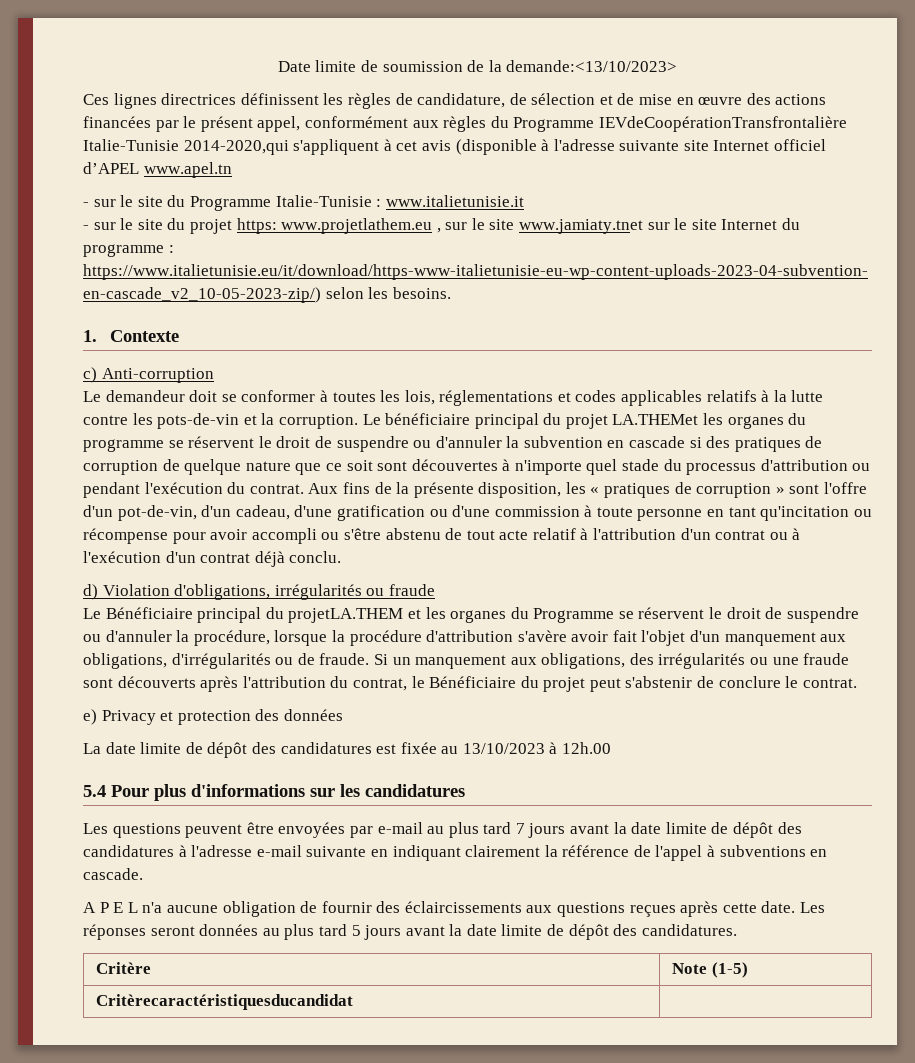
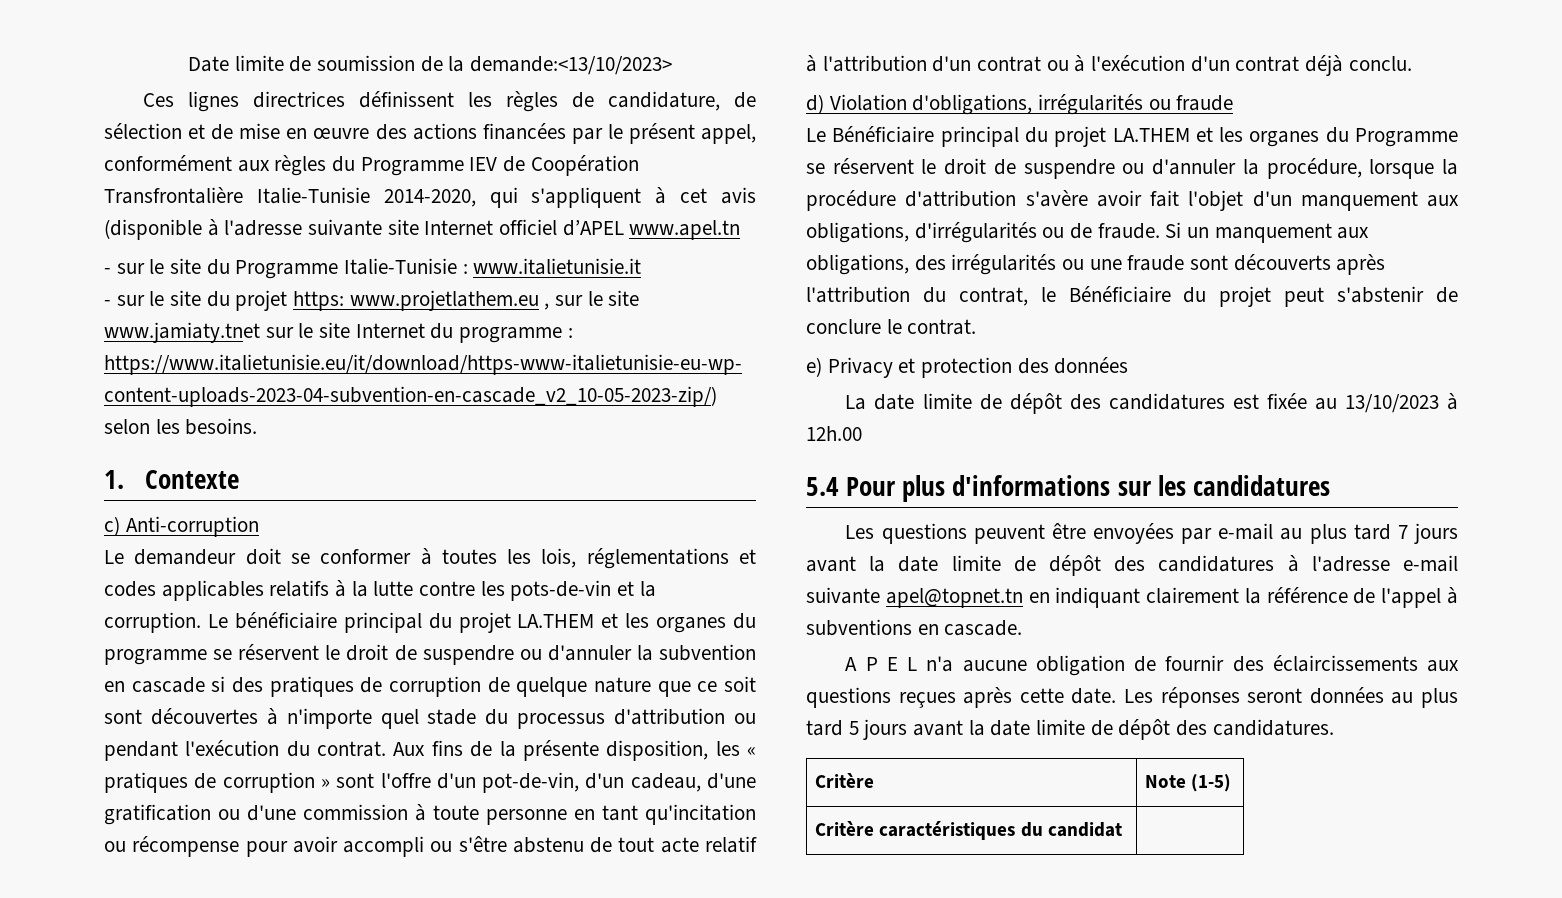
[598,116,847,132] [83,139,289,155] IEVdeCoopérationTransfrontalière Italie-Tunisie 2014-2020,qui -> [469,155,639,176] [104,187,518,208] IEV de Coopération Transfrontalière Italie-Tunisie 2014-2020, qui
[612,414,699,425] LA.THEMet -> [517,613,619,628] LA.THEM et
[288,608,404,623] projetLA.THEM -> [1054,126,1190,147] projet LA.THEM
(367, 851) none -> [885,588,1023,608] apel@topnet.tn
[96,994,354,1010] Critèrecaractéristiquesducandidat -> [815,821,1122,840] Critère caractéristiques du candidat

